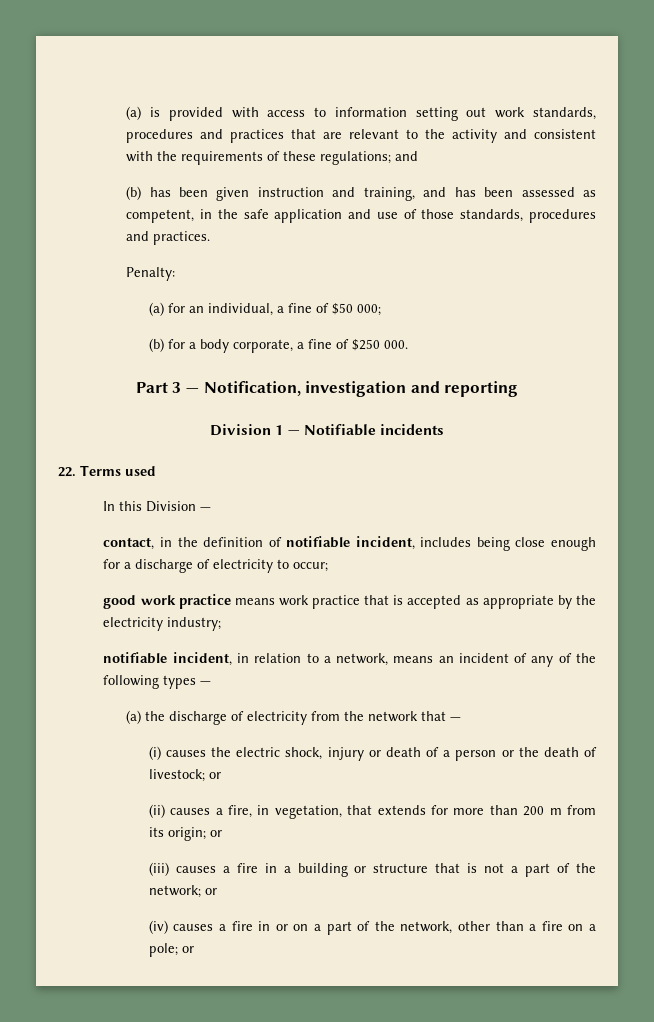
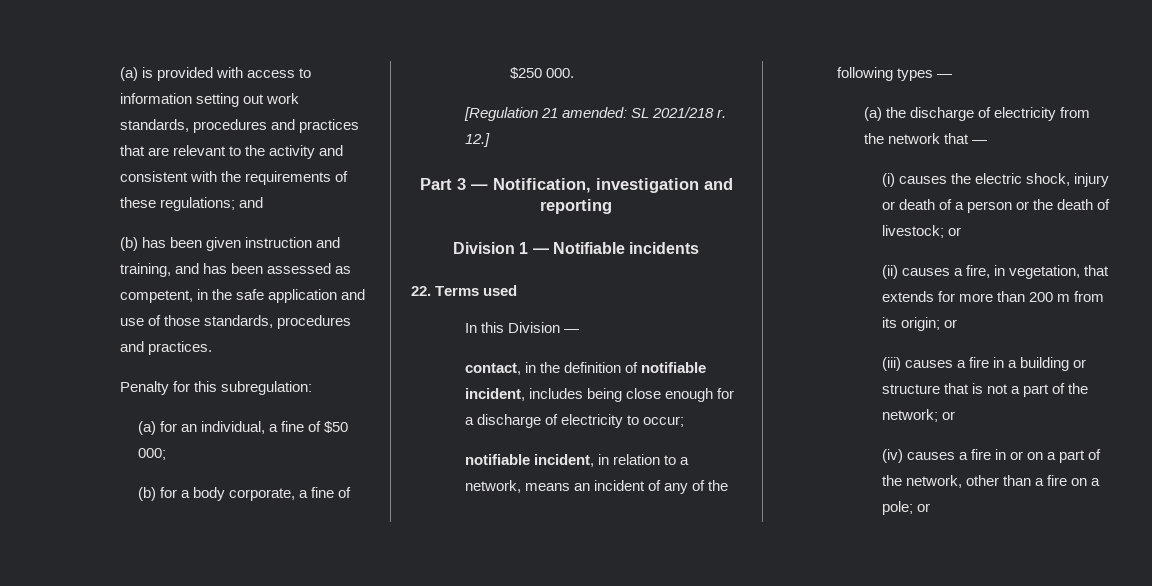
[126,267,176,281] Penalty: -> [119,381,312,395] Penalty for this subregulation:
(408, 344) none -> [463,107,726,121] [464,133,490,147] // [Regulation 21 amended: SL 2021/218 r. 12.]
[103,594,596,609] [103,617,222,631] // good work practice means work practice that is accepted as appropriate by the electricity industry; -> (684, 421) none

